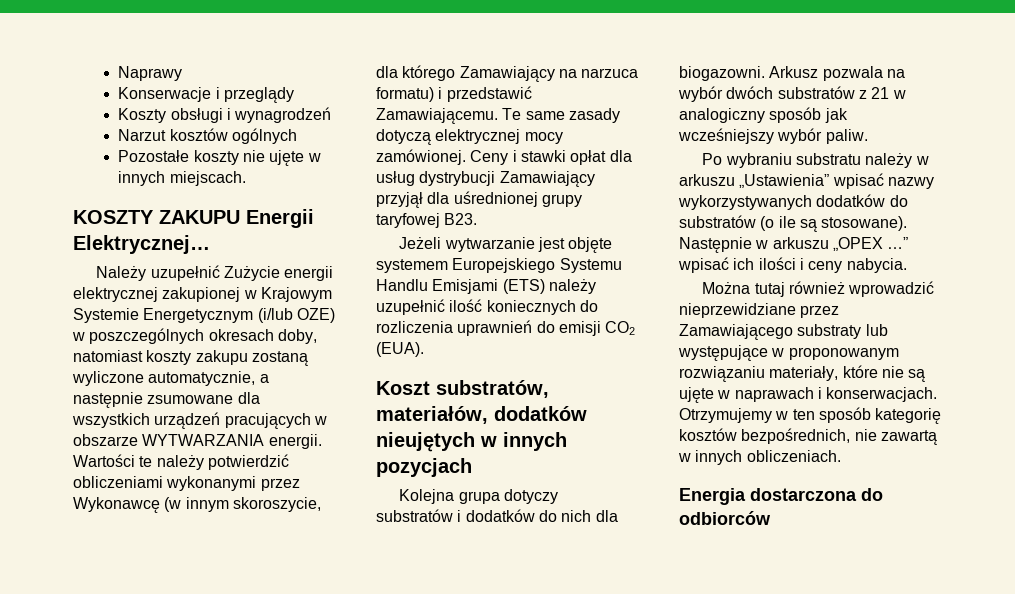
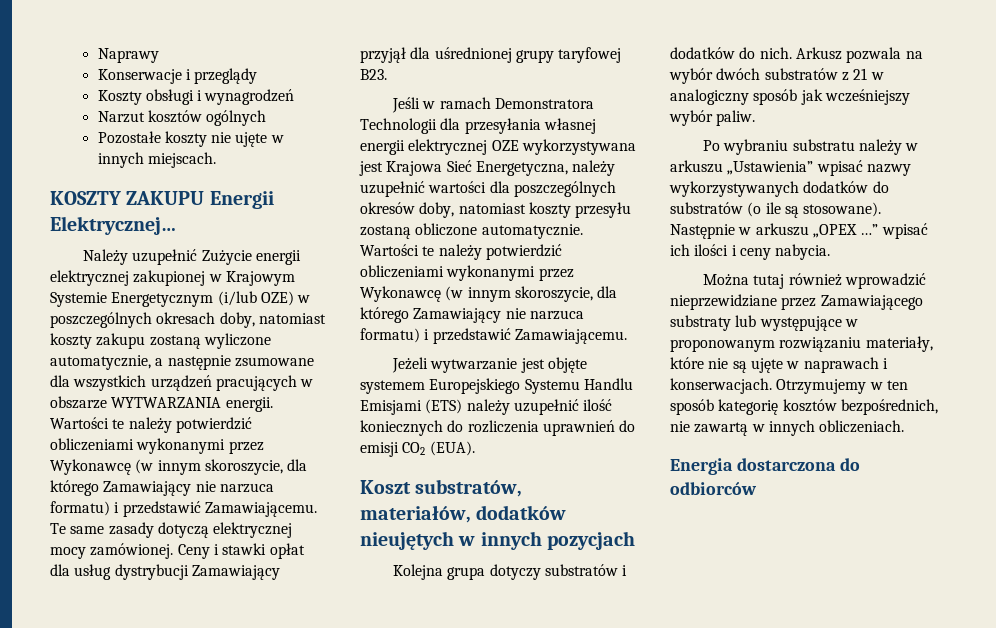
[558,69,577,78] na -> [195,481,216,492] nie
(478, 219) none -> [392,97,595,113] [360,118,596,134] [360,139,636,155] [359,160,616,176] [360,181,616,197] [360,202,632,218] [360,223,583,239] [360,244,562,260] [360,265,574,281] [360,286,618,302] [360,307,584,323] [360,328,627,344] // Jeśli w ramach Demonstratora Technologii dla przesyłania własnej energii elektrycznej OZE wykorzystywana jest Krajowa Sieć Energetyczna, należy uzupełnić wartości dla poszczególnych okresów doby, natomiast koszty przesyłu zostaną obliczone automatycznie. Wartości te należy potwierdzić obliczeniami wykonanymi przez Wykonawcę (w innym skoroszycie, dla którego Zamawiający nie narzuca formatu) i przedstawić Zamawiającemu.
[561,510,618,522] [679,66,765,81] nich dla biogazowni. -> [759,47,792,59] nich.

